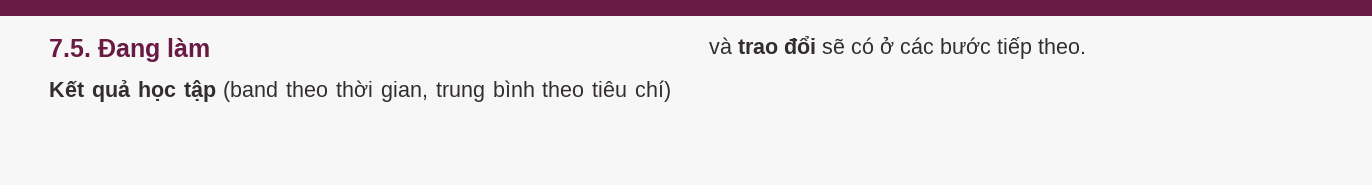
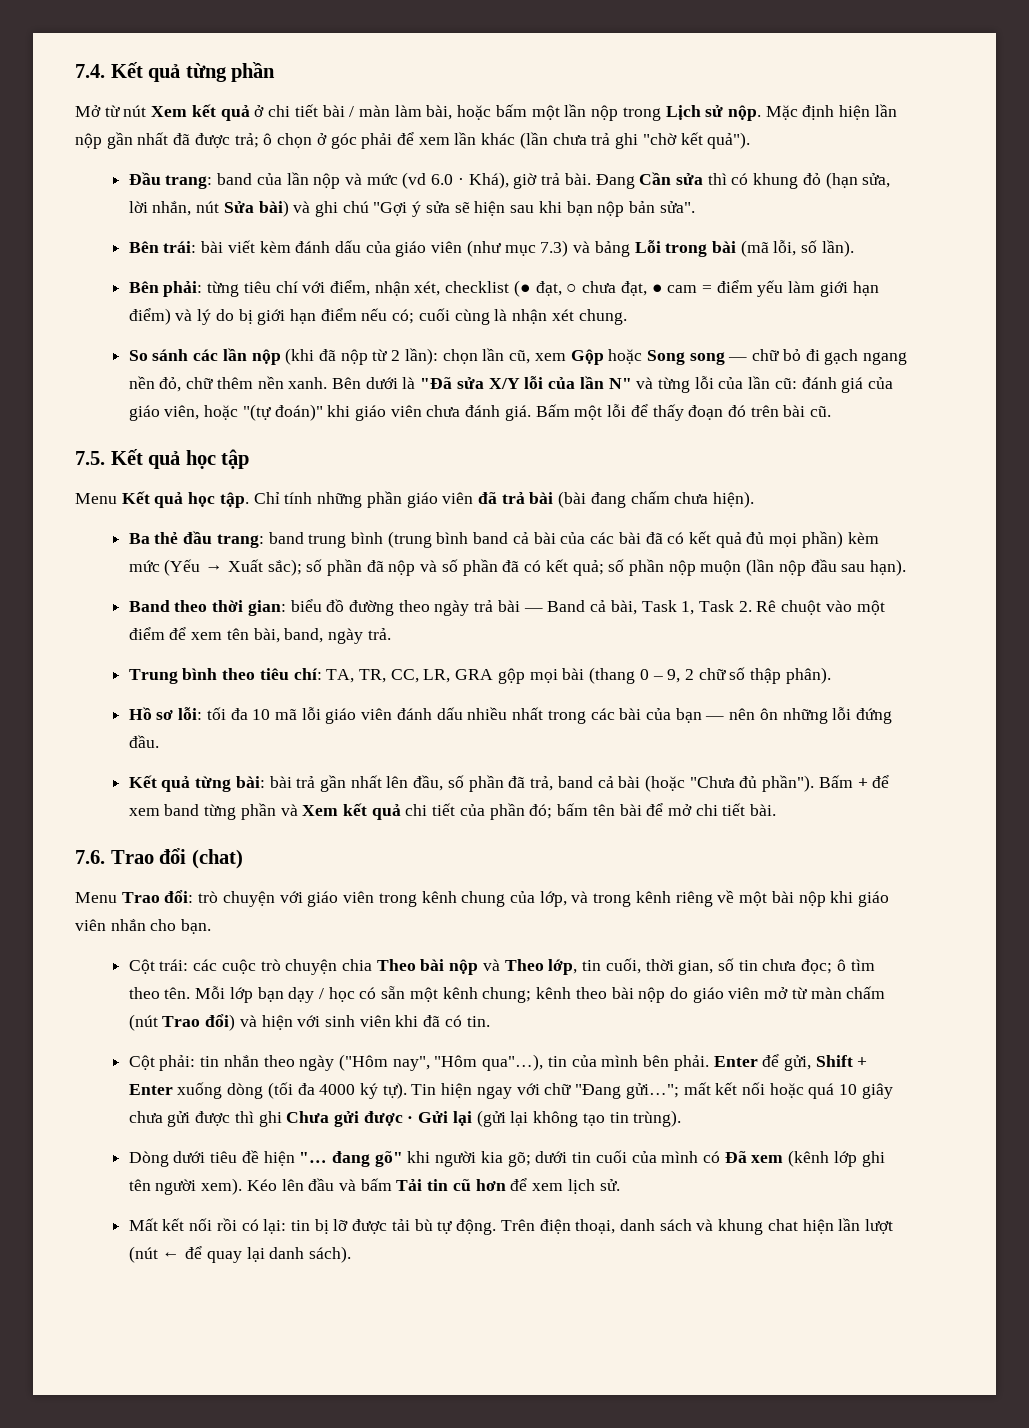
[49,38,210,62] [49,80,671,102] [709,36,1086,59] 7.5. Đang làm // Kết quả học tập (band theo thời gian, trung bình theo tiêu chí) và trao đổi sẽ có ở các bước tiếp theo. -> [75,62,276,82] [75,104,897,121] [75,132,751,149] [128,172,891,189] [128,200,695,217] [128,240,854,257] [128,280,879,297] [128,308,627,325] [128,348,908,365] [128,376,894,393] [128,404,832,421] [75,449,250,469] [75,491,755,508] [128,531,879,548] [128,559,907,576] [128,599,885,616] [128,627,391,644] [128,667,831,684] [128,707,893,724] [128,735,159,748] [128,775,890,792] [128,803,777,820] [75,848,243,869] [75,890,889,907] [75,919,212,934] [128,958,875,975] [128,986,886,1003] [128,1014,490,1031] [128,1054,868,1071] [128,1082,893,1099] [128,1110,682,1127] [128,1150,885,1167] [128,1178,620,1195] [128,1218,894,1235] [128,1246,351,1263] 7.4. Kết quả từng phần // Mở từ nút Xem kết quả ở chi tiết bài / màn làm bài, hoặc bấm một lần nộp trong Lịch sử nộp. Mặc định hiện lần nộp gần nhất đã được trả; ô chọn ở góc phải để xem lần khác (lần chưa trả ghi "chờ kết quả"). // Đầu trang: band của lần nộp và mức (vd 6.0 · Khá), giờ trả bài. Đang Cần sửa thì có khung đỏ (hạn sửa, lời nhắn, nút Sửa bài) và ghi chú "Gợi ý sửa sẽ hiện sau khi bạn nộp bản sửa". // Bên trái: bài viết kèm đánh dấu của giáo viên (như mục 7.3) và bảng Lỗi trong bài (mã lỗi, số lần). // Bên phải: từng tiêu chí với điểm, nhận xét, checklist (● đạt, ○ chưa đạt, ● cam = điểm yếu làm giới hạn điểm) và lý do bị giới hạn điểm nếu có; cuối cùng là nhận xét chung. // So sánh các lần nộp (khi đã nộp từ 2 lần): chọn lần cũ, xem Gộp hoặc Song song — chữ bỏ đi gạch ngang nền đỏ, chữ thêm nền xanh. Bên dưới là "Đã sửa X/Y lỗi của lần N" và từng lỗi của lần cũ: đánh giá của giáo viên, hoặc "(tự đoán)" khi giáo viên chưa đánh giá. Bấm một lỗi để thấy đoạn đó trên bài cũ. // 7.5. Kết quả học tập // Menu Kết quả học tập. Chỉ tính những phần giáo viên đã trả bài (bài đang chấm chưa hiện). // Ba thẻ đầu trang: band trung bình (trung bình band cả bài của các bài đã có kết quả đủ mọi phần) kèm mức (Yếu → Xuất sắc); số phần đã nộp và số phần đã có kết quả; số phần nộp muộn (lần nộp đầu sau hạn). // Band theo thời gian: biểu đồ đường theo ngày trả bài — Band cả bài, Task 1, Task 2. Rê chuột vào một điểm để xem tên bài, band, ngày trả. // Trung bình theo tiêu chí: TA, TR, CC, LR, GRA gộp mọi bài (thang 0 – 9, 2 chữ số thập phân). // Hồ sơ lỗi: tối đa 10 mã lỗi giáo viên đánh dấu nhiều nhất trong các bài của bạn — nên ôn những lỗi đứng đầu. // Kết quả từng bài: bài trả gần nhất lên đầu, số phần đã trả, band cả bài (hoặc "Chưa đủ phần"). Bấm + để xem band từng phần và Xem kết quả chi tiết của phần đó; bấm tên bài để mở chi tiết bài. // 7.6. Trao đổi (chat) // Menu Trao đổi: trò chuyện với giáo viên trong kênh chung của lớp, và trong kênh riêng về một bài nộp khi giáo viên nhắn cho bạn. // Cột trái: các cuộc trò chuyện chia Theo bài nộp và Theo lớp, tin cuối, thời gian, số tin chưa đọc; ô tìm theo tên. Mỗi lớp bạn dạy / học có sẵn một kênh chung; kênh theo bài nộp do giáo viên mở từ màn chấm (nút Trao đổi) và hiện với sinh viên khi đã có tin. // Cột phải: tin nhắn theo ngày ("Hôm nay", "Hôm qua"…), tin của mình bên phải. Enter để gửi, Shift + Enter xuống dòng (tối đa 4000 ký tự). Tin hiện ngay với chữ "Đang gửi…"; mất kết nối hoặc quá 10 giây chưa gửi được thì ghi Chưa gửi được · Gửi lại (gửi lại không tạo tin trùng). // Dòng dưới tiêu đề hiện "… đang gõ" khi người kia gõ; dưới tin cuối của mình có Đã xem (kênh lớp ghi tên người xem). Kéo lên đầu và bấm Tải tin cũ hơn để xem lịch sử. // Mất kết nối rồi có lại: tin bị lỡ được tải bù tự động. Trên điện thoại, danh sách và khung chat hiện lần lượt (nút ← để quay lại danh sách).

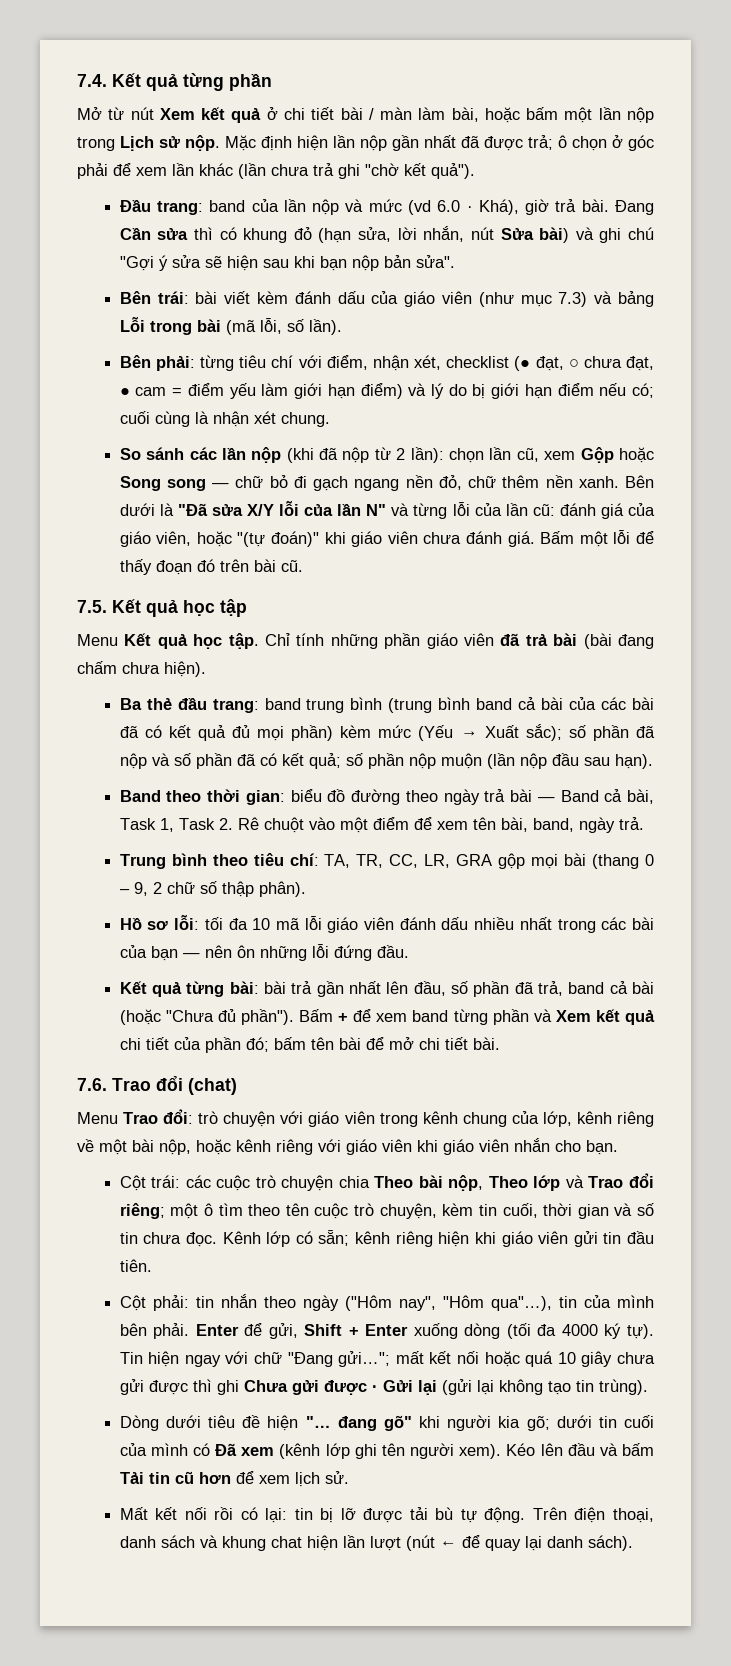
[571,891,632,907] và trong -> (572, 1119) none
[798,891,826,907] nộp -> [159,1139,412,1155] nộp, hoặc kênh riêng với giáo viên
[449,959,578,975] nộp và Theo lớp, -> [448,1173,654,1191] [119,1203,474,1219] nộp, Theo lớp và Trao đổi riêng; một ô tìm theo tên cuộc trò chuyện, kèm
[678,960,714,975] gian, -> [577,1203,633,1219] gian và
[801,959,875,974] [128,986,886,1003] [128,1014,490,1031] đọc; ô tìm theo tên. Mỗi lớp bạn dạy / học có sẵn một kênh chung; kênh theo bài nộp do giáo viên mở từ màn chấm (nút Trao đổi) và hiện với sinh viên khi đã có tin. -> [185,1230,654,1247] [119,1259,152,1272] đọc. Kênh lớp có sẵn; kênh riêng hiện khi giáo viên gửi tin đầu tiên.

